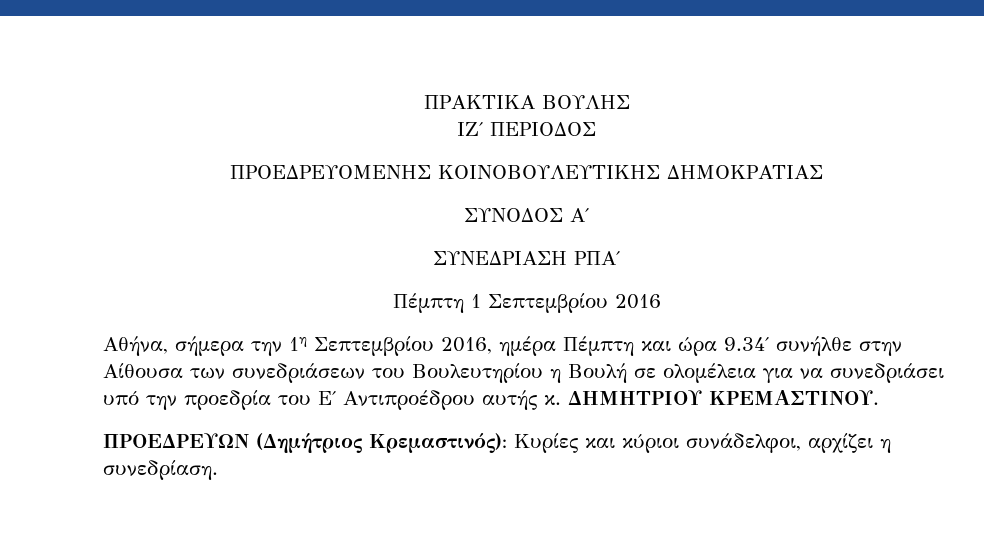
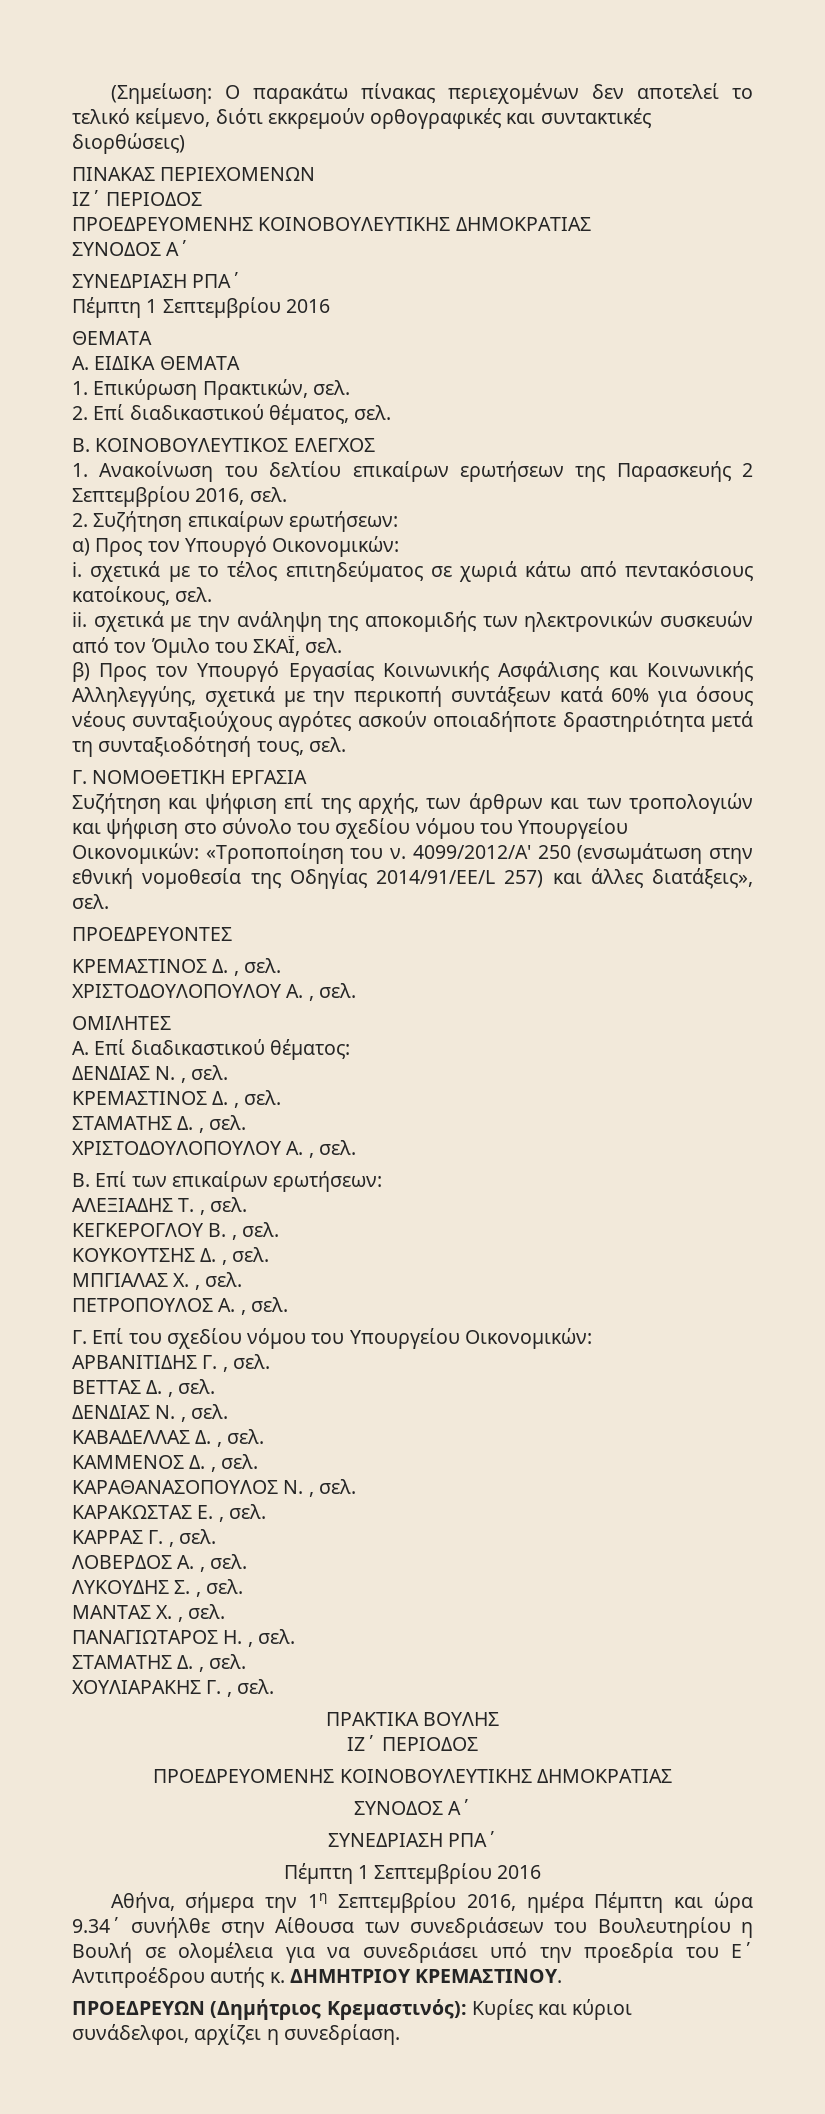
(423, 102) none -> [110,83,754,104] [72,108,651,129] [72,133,185,154] [72,167,316,181] [72,190,203,206] [72,217,591,231] [72,240,190,256] [72,272,242,288] [72,297,330,318] [72,331,152,345] [72,356,240,370] [72,379,350,400] [72,404,392,425] [72,438,375,452] [72,461,753,482] [72,486,287,507] [72,511,398,532] [72,536,400,557] [72,561,753,582] [72,586,213,606] [72,611,753,632] [72,635,343,658] [72,661,753,682] [72,686,754,707] [72,711,753,732] [72,736,346,757] [72,770,307,784] [72,793,753,814] [72,818,629,839] [72,843,753,864] [72,868,753,889] [72,894,109,909] [72,927,232,941] [72,958,281,976] [72,983,356,1001] [72,1016,171,1030] [72,1039,350,1060] [72,1065,228,1083] [72,1090,281,1108] [72,1115,246,1133] [72,1140,356,1158] [72,1171,383,1192] [72,1197,247,1215] [72,1222,279,1240] [72,1247,269,1265] [72,1272,242,1290] [72,1297,288,1315] [72,1328,592,1349] [72,1354,270,1372] [72,1379,215,1397] [72,1404,228,1422] [72,1429,264,1447] [72,1454,258,1472] [72,1479,356,1497] [72,1504,266,1522] [72,1529,216,1547] [72,1554,247,1572] [72,1579,243,1597] [72,1604,225,1622] [72,1629,295,1647] [72,1654,246,1672] [72,1679,274,1697] (Σημείωση: Ο παρακάτω πίνακας περιεχομένων δεν αποτελεί το τελικό κείμενο, διότι εκκρεμούν ορθογραφικές και συντακτικές διορθώσεις) // ΠΙΝΑΚΑΣ ΠΕΡΙΕΧΟΜΕΝΩΝ // ΙΖ΄ ΠΕΡΙΟΔΟΣ // ΠΡΟΕΔΡΕΥΟΜΕΝΗΣ ΚΟΙΝΟΒΟΥΛΕΥΤΙΚΗΣ ΔΗΜΟΚΡΑΤΙΑΣ // ΣΥΝΟΔΟΣ Α΄ // ΣΥΝΕΔΡΙΑΣΗ ΡΠΑ΄ // Πέμπτη 1 Σεπτεμβρίου 2016 // ΘΕΜΑΤΑ // Α. ΕΙΔΙΚΑ ΘΕΜΑΤΑ // 1. Επικύρωση Πρακτικών, σελ. // 2. Επί διαδικαστικού θέματος, σελ. // Β. ΚΟΙΝΟΒΟΥΛΕΥΤΙΚΟΣ ΕΛΕΓΧΟΣ // 1. Ανακοίνωση του δελτίου επικαίρων ερωτήσεων της Παρασκευής 2 Σεπτεμβρίου 2016, σελ. // 2. Συζήτηση επικαίρων ερωτήσεων: // α) Προς τον Υπουργό Οικονομικών: // i. σχετικά με το τέλος επιτηδεύματος σε χωριά κάτω από πεντακόσιους κατοίκους, σελ. // ii. σχετικά με την ανάληψη της αποκομιδής των ηλεκτρονικών συσκευών από τον Όμιλο του ΣΚΑΪ, σελ. // β) Προς τον Υπουργό Εργασίας Κοινωνικής Ασφάλισης και Κοινωνικής Αλληλεγγύης, σχετικά με την περικοπή συντάξεων κατά 60% για όσους νέους συνταξιούχους αγρότες ασκούν οποιαδήποτε δραστηριότητα μετά τη συνταξιοδότησή τους, σελ. // Γ. ΝΟΜΟΘΕΤΙΚΗ ΕΡΓΑΣΙΑ // Συζήτηση και ψήφιση επί της αρχής, των άρθρων και των τροπολογιών και ψήφιση στο σύνολο του σχεδίου νόμου του Υπουργείου Οικονομικών: «Τροποποίηση του ν. 4099/2012/Α' 250 (ενσωμάτωση στην εθνική νομοθεσία της Οδηγίας 2014/91/ΕΕ/L 257) και άλλες διατάξεις», σελ. // ΠΡΟΕΔΡΕΥΟΝΤΕΣ // ΚΡΕΜΑΣΤΙΝΟΣ Δ. , σελ. // ΧΡΙΣΤΟΔΟΥΛΟΠΟΥΛΟΥ Α. , σελ. // ΟΜΙΛΗΤΕΣ // Α. Επί διαδικαστικού θέματος: // ΔΕΝΔΙΑΣ Ν. , σελ. // ΚΡΕΜΑΣΤΙΝΟΣ Δ. , σελ. // ΣΤΑΜΑΤΗΣ Δ. , σελ. // ΧΡΙΣΤΟΔΟΥΛΟΠΟΥΛΟΥ Α. , σελ. // Β. Επί των επικαίρων ερωτήσεων: // ΑΛΕΞΙΑΔΗΣ Τ. , σελ. // ΚΕΓΚΕΡΟΓΛΟΥ Β. , σελ. // ΚΟΥΚΟΥΤΣΗΣ Δ. , σελ. // ΜΠΓΙΑΛΑΣ Χ. , σελ. // ΠΕΤΡΟΠΟΥΛΟΣ Α. , σελ. // Γ. Επί του σχεδίου νόμου του Υπουργείου Οικονομικών: // ΑΡΒΑΝΙΤΙΔΗΣ Γ. , σελ. // ΒΕΤΤΑΣ Δ. , σελ. // ΔΕΝΔΙΑΣ Ν. , σελ. // ΚΑΒΑΔΕΛΛΑΣ Δ. , σελ. // ΚΑΜΜΕΝΟΣ Δ. , σελ. // ΚΑΡΑΘΑΝΑΣΟΠΟΥΛΟΣ Ν. , σελ. // ΚΑΡΑΚΩΣΤΑΣ Ε. , σελ. // ΚΑΡΡΑΣ Γ. , σελ. // ΛΟΒΕΡΔΟΣ Α. , σελ. // ΛΥΚΟΥΔΗΣ Σ. , σελ. // ΜΑΝΤΑΣ Χ. , σελ. // ΠΑΝΑΓΙΩΤΑΡΟΣ Η. , σελ. // ΣΤΑΜΑΤΗΣ Δ. , σελ. // ΧΟΥΛΙΑΡΑΚΗΣ Γ. , σελ. //

